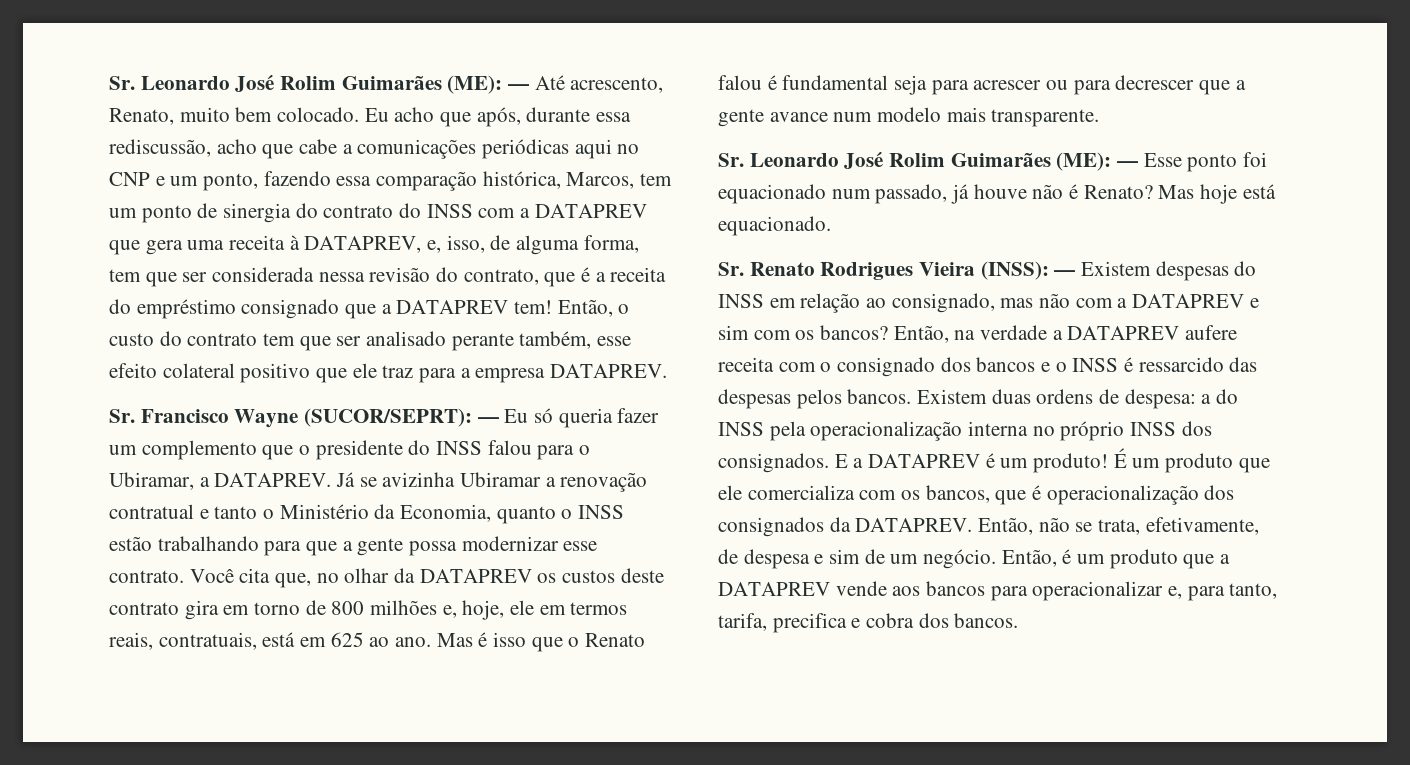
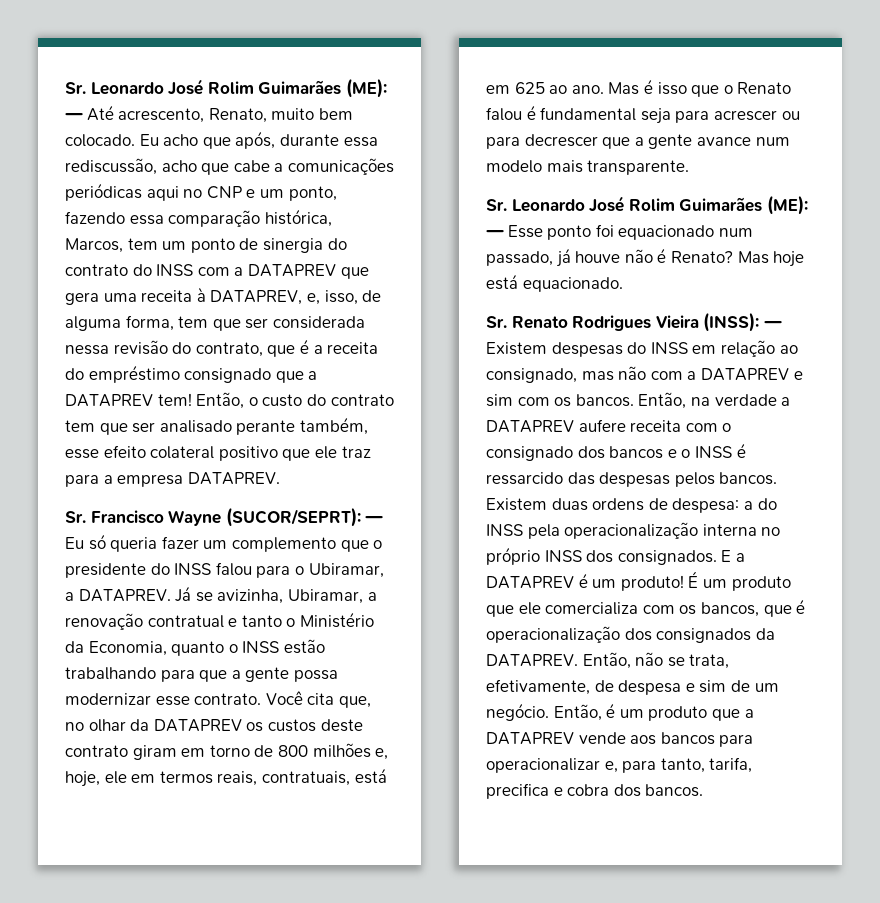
[382,472,542,487] avizinha Ubiramar -> [217,589,363,604] avizinha, Ubiramar,
[184,600,219,620] gira -> [132,745,177,760] giram
[820,325,889,340] bancos? -> [575,394,634,407] bancos.

